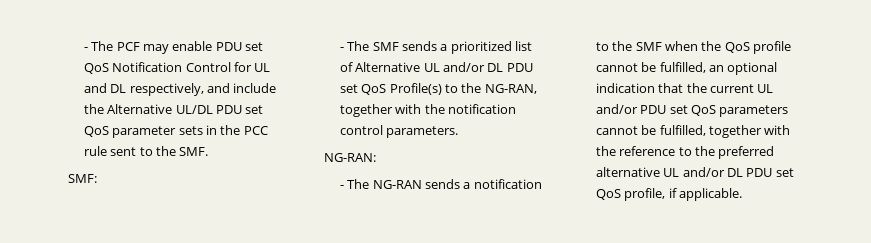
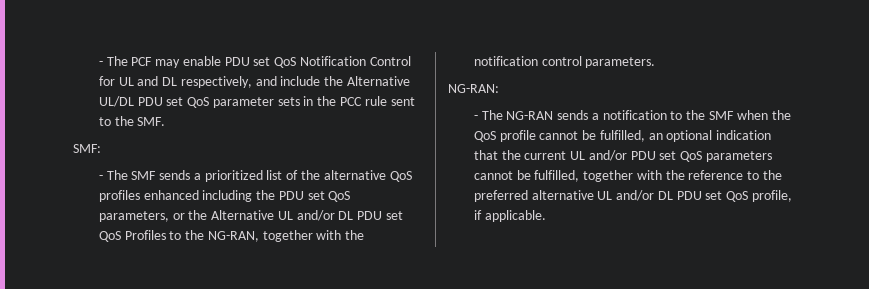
(353, 67) none -> [300,170,412,182] [98,190,351,202] [98,210,208,222] the alternative QoS profiles enhanced including the PDU set QoS parameters, or the
[389,83,442,95] Profile(s) -> [124,230,166,240] Profiles

